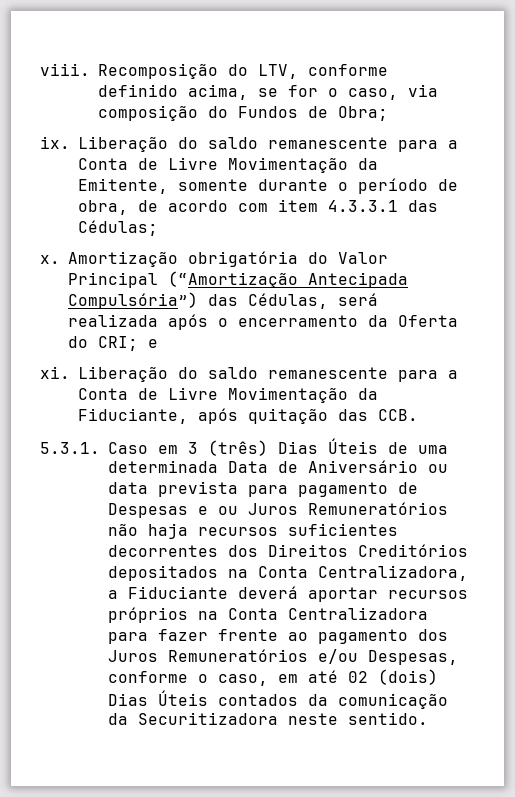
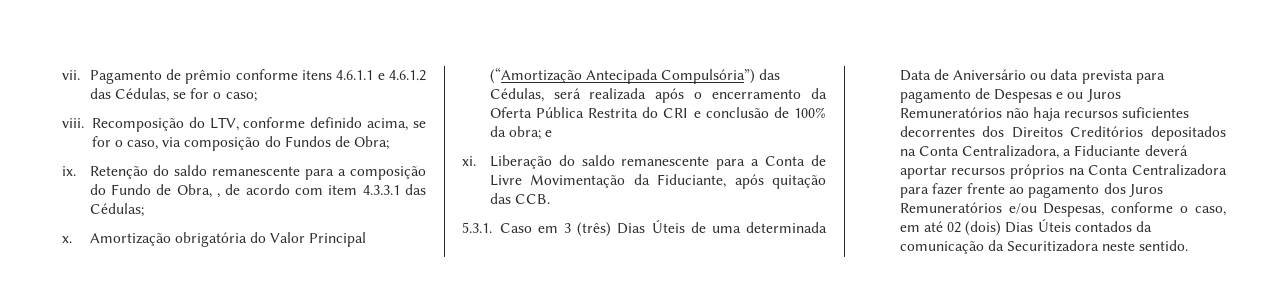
(40, 69) none -> [62,69,426,84] [89,88,257,102] vii. Pagamento de prêmio conforme itens 4.6.1.1 e 4.6.1.2 das Cédulas, se for o caso; //
[78,136,458,152] [78,157,378,173] [78,178,458,194] [78,200,128,215] Liberação do saldo remanescente para a Conta de Livre Movimentação da Emitente, somente durante o período de obra, -> [89,165,426,180] [89,184,221,198] Retenção do saldo remanescente para a composição do Fundo de Obra, ,
[68,336,138,351] do CRI; -> [535,107,826,118] [489,126,541,140] Pública Restrita do CRI e conclusão de 100% da obra;

